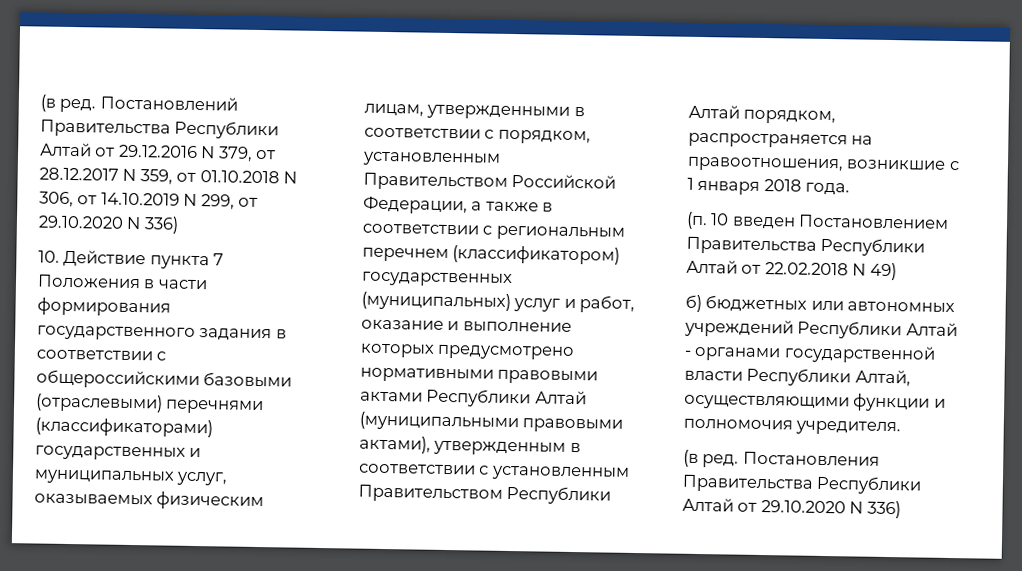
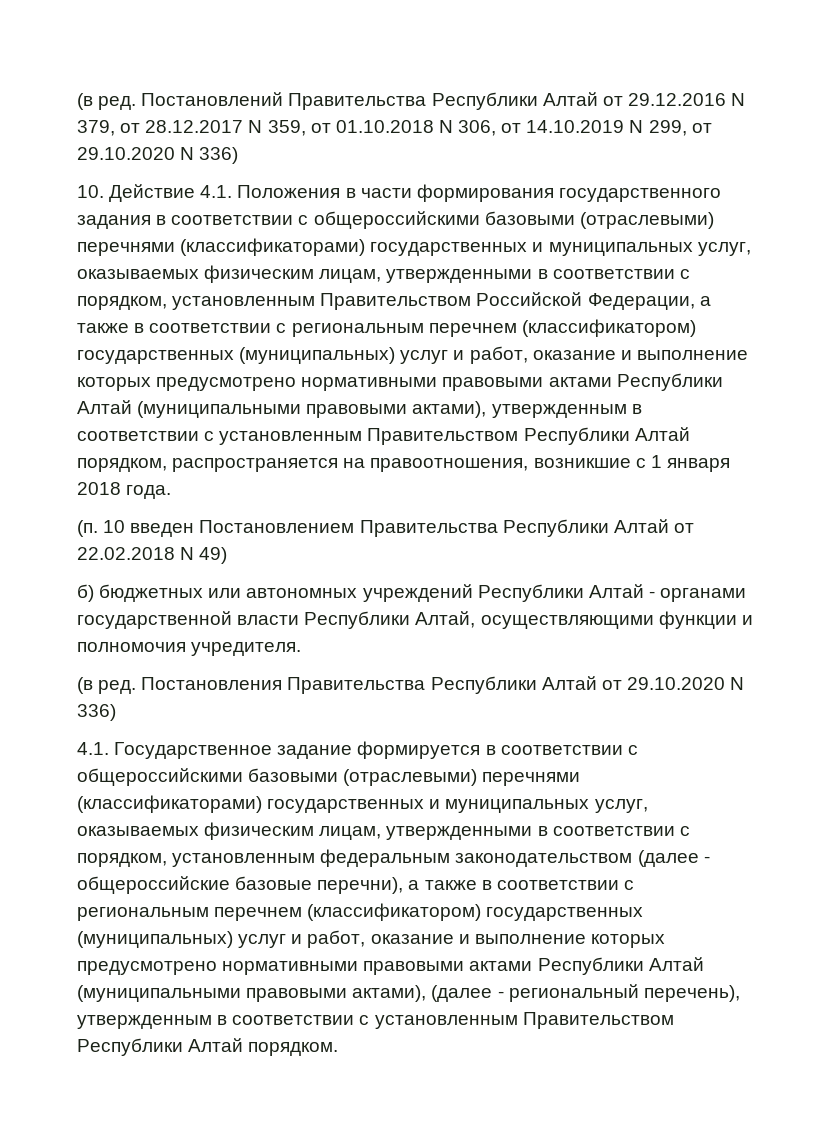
[149,253,225,270] пункта 7 -> [200,185,233,198] 4.1.
(901, 509) none -> [77,741,638,759] [77,768,581,786] [77,795,648,813] [77,822,690,840] [77,849,710,867] [77,876,634,894] [77,903,644,921] [77,930,665,948] [77,957,704,975] [77,984,740,1002] [77,1012,674,1029] [77,1038,339,1056] // 4.1. Государственное задание формируется в соответствии с общероссийскими базовыми (отраслевыми) перечнями (классификаторами) государственных и муниципальных услуг, оказываемых физическим лицам, утвержденными в соответствии с порядком, установленным федеральным законодательством (далее - общероссийские базовые перечни), а также в соответствии с региональным перечнем (классификатором) государственных (муниципальных) услуг и работ, оказание и выполнение которых предусмотрено нормативными правовыми актами Республики Алтай (муниципальными правовыми актами), (далее - региональный перечень), утвержденным в соответствии с установленным Правительством Республики Алтай порядком.

